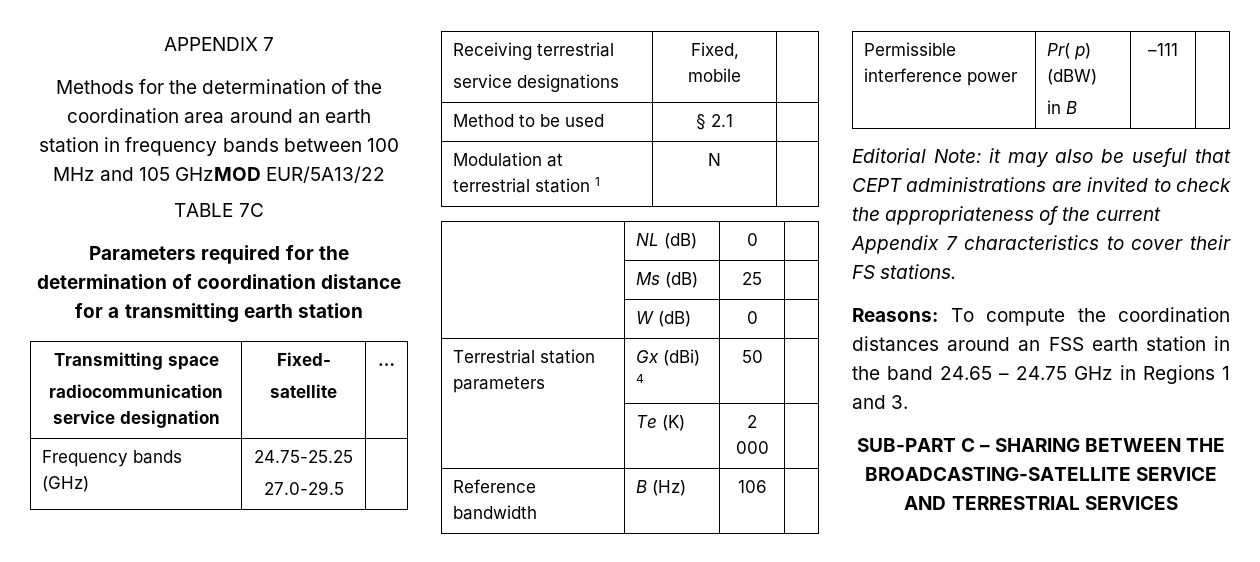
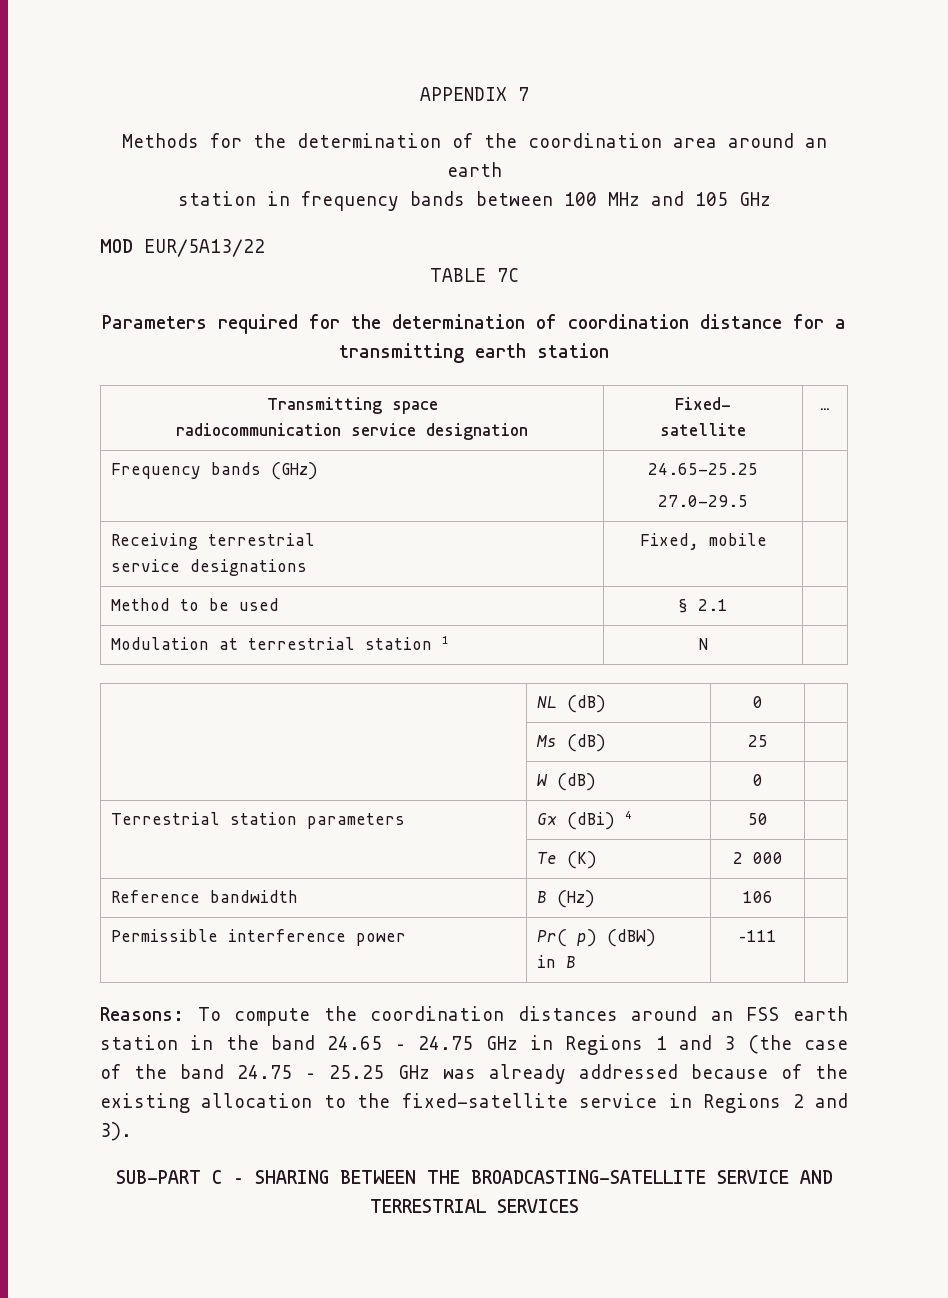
[175,167,262,181] GHzMOD -> [738,192,771,206] [100,239,133,253] GHz // MOD
[254,450,353,463] 24.75-25.25 -> [648,463,758,475] 24.65-25.25
[852,148,1231,167] [852,177,1231,192] [852,206,1161,225] [851,235,1231,254] [852,264,957,279] // Editorial Note: it may also be useful that CEPT administrations are invited to check the appropriateness of the current Appendix 7 characteristics to cover their FS stations. -> (777, 936) none
[891,395,909,409] 3. -> [724,1035,848,1054] [100,1064,849,1084] [100,1093,849,1113] [100,1122,132,1141] 3 (the case of the band 24.75 – 25.25 GHz was already addressed because of the existing allocation to the fixed-satellite service in Regions 2 and 3).

